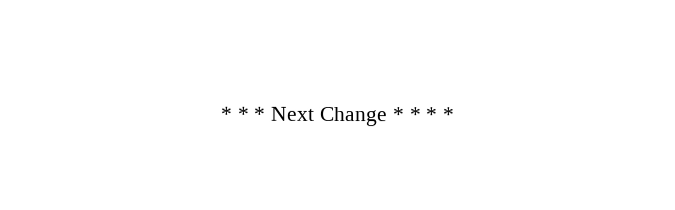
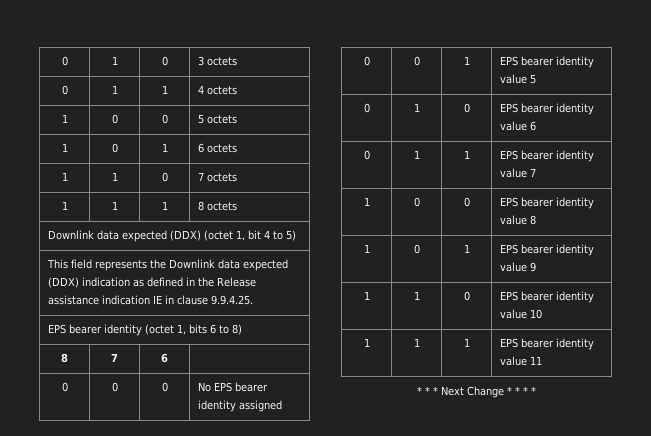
(219, 113) none -> [61,56,68,66] [111,56,118,65] [161,56,168,66] [197,56,237,66] [61,85,68,95] [111,85,118,94] [161,85,168,94] [197,85,237,95] [61,114,68,123] [111,114,118,124] [161,114,168,124] [197,114,237,124] [61,143,68,152] [111,143,118,153] [161,143,168,152] [197,143,237,153] [61,172,68,181] [111,172,118,181] [161,172,168,182] [197,172,237,182] [61,201,68,210] [111,201,118,210] [161,201,168,210] [197,201,237,211] [47,230,296,242] [46,259,288,271] [47,277,256,288] [47,295,253,305] [47,324,242,336] [61,353,68,363] [111,353,118,362] [161,353,168,363] [61,382,68,392] [111,382,118,392] [161,382,168,392] [197,382,268,392] [197,400,282,412] [363,56,370,66] [413,56,420,66] [463,56,470,65] [499,56,594,68] [499,74,536,84] [363,103,370,113] [413,103,420,112] [463,103,470,113] [499,103,594,115] [499,121,536,131] [363,150,370,160] [413,150,420,159] [463,150,470,159] [499,150,594,162] [499,168,536,178] [363,197,370,206] [413,197,420,207] [463,197,470,207] [499,197,594,209] [499,215,536,225] [363,244,370,253] [413,244,420,254] [463,244,470,253] [499,244,594,256] [499,262,536,272] [363,291,370,300] [413,291,420,300] [463,291,470,301] [499,291,594,303] [499,309,542,319] [363,338,370,347] [413,338,420,347] [463,338,470,347] [499,338,594,350] [499,356,542,366] 0 | 1 | 0 | 3 octets // 0 | 1 | 1 | 4 octets // 1 | 0 | 0 | 5 octets // 1 | 0 | 1 | 6 octets // 1 | 1 | 0 | 7 octets // 1 | 1 | 1 | 8 octets // Downlink data expected (DDX) (octet 1, bit 4 to 5) // This field represents the Downlink data expected (DDX) indication as defined in the Release assistance indication IE in clause 9.9.4.25. // EPS bearer identity (octet 1, bits 6 to 8) // 8 | 7 | 6 | // 0 | 0 | 0 | No EPS bearer identity assigned // 0 | 0 | 1 | EPS bearer identity value 5 // 0 | 1 | 0 | EPS bearer identity value 6 // 0 | 1 | 1 | EPS bearer identity value 7 // 1 | 0 | 0 | EPS bearer identity value 8 // 1 | 0 | 1 | EPS bearer identity value 9 // 1 | 1 | 0 | EPS bearer identity value 10 // 1 | 1 | 1 | EPS bearer identity value 11 //

